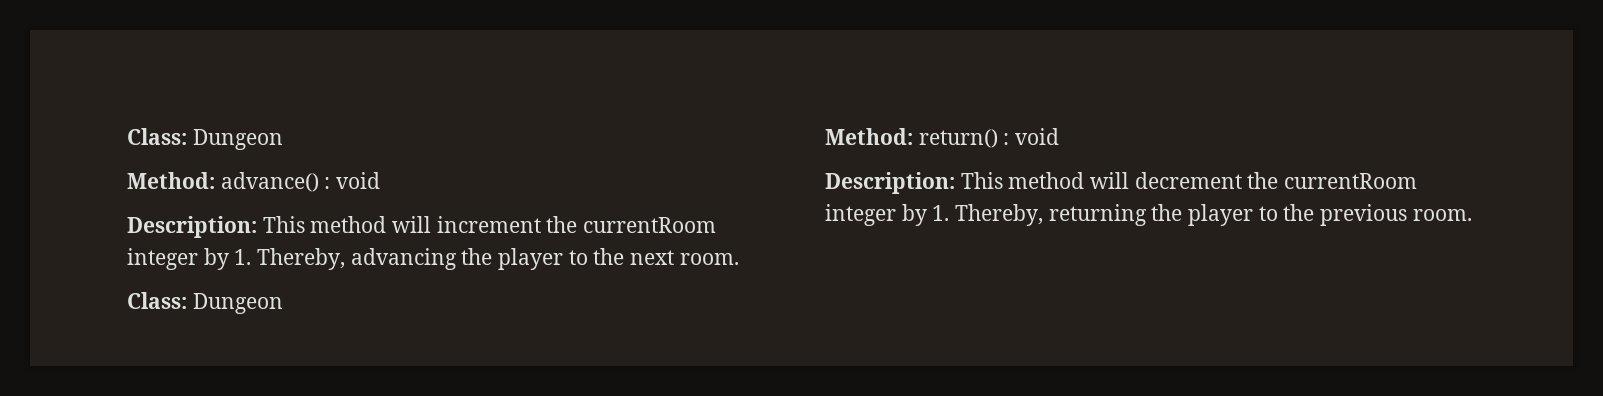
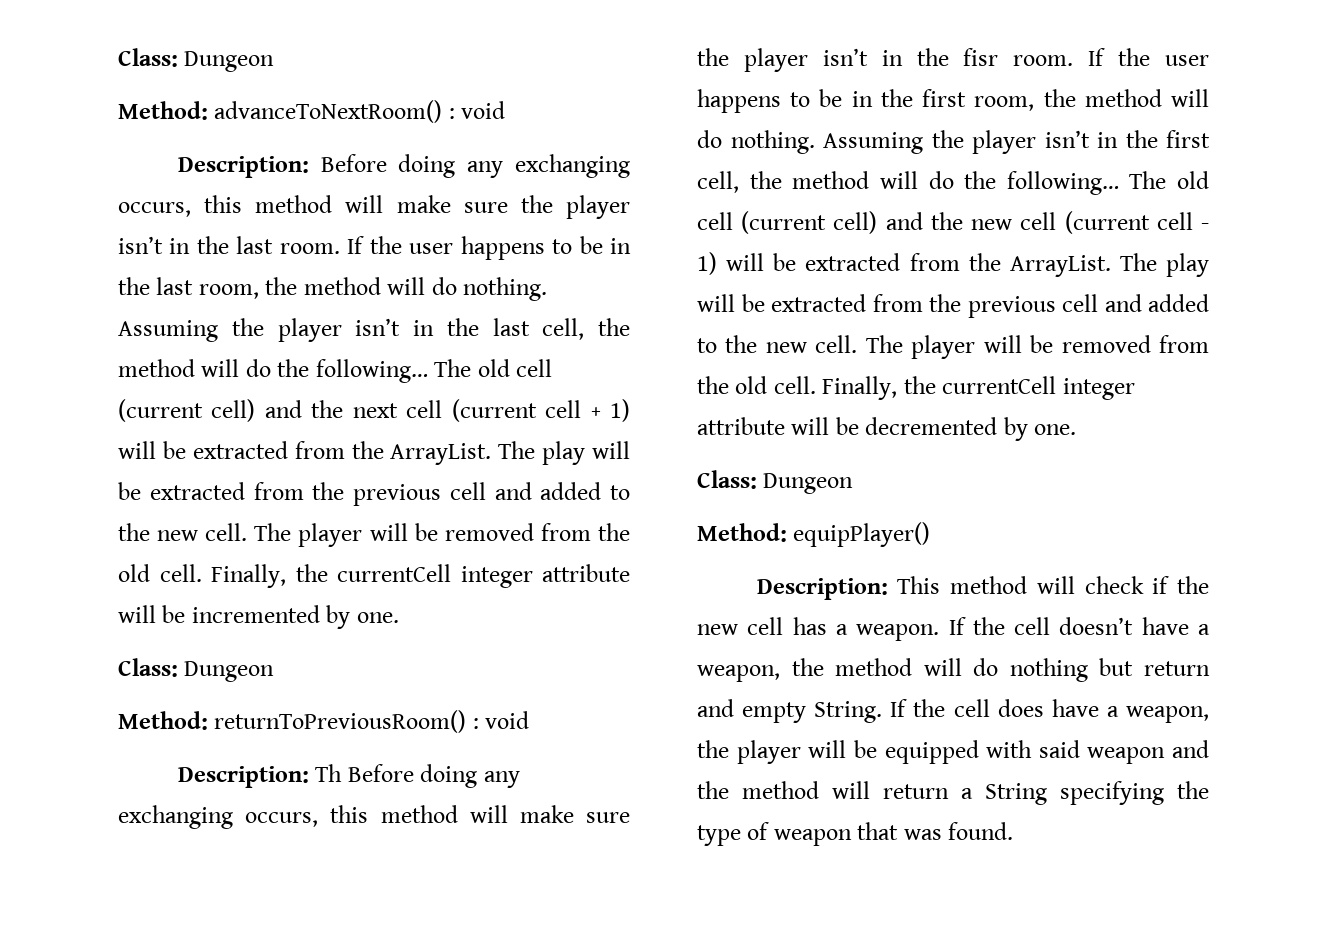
[127,128,283,150] [127,172,381,192] [127,216,717,238] [127,248,739,270] [127,292,283,314] [825,128,1060,148] [825,172,1418,194] [825,204,1472,226] Class: Dungeon // Method: advance() : void // Description: This method will increment the currentRoom integer by 1. Thereby, advancing the player to the next room. // Class: Dungeon // Method: return() : void // Description: This method will decrement the currentRoom integer by 1. Thereby, returning the player to the previous room. -> [118,48,275,72] [118,100,506,123] [177,154,630,178] [118,195,631,219] [118,236,631,260] [118,277,548,301] [118,318,630,342] [118,359,553,383] [118,399,630,422] [118,441,630,465] [118,482,630,506] [118,523,630,547] [118,564,630,588] [118,605,399,629] [118,658,275,682] [118,710,530,733] [177,764,520,788] [118,805,630,829] [697,48,1209,72] [697,89,1209,113] [697,130,1210,154] [697,171,1209,195] [697,211,1209,234] [697,252,1209,277] [697,294,1209,318] [697,335,1209,359] [697,376,1135,400] [697,417,1077,441] [697,470,854,494] [697,522,931,547] [756,576,1209,600] [697,617,1210,641] [697,658,1210,682] [697,699,1209,723] [697,740,1209,764] [697,781,1209,805] [697,822,1014,846] Class: Dungeon // Method: advanceToNextRoom() : void // Description: Before doing any exchanging occurs, this method will make sure the player isn’t in the last room. If the user happens to be in the last room, the method will do nothing. Assuming the player isn’t in the last cell, the method will do the following… The old cell (current cell) and the next cell (current cell + 1) will be extracted from the ArrayList. The play will be extracted from the previous cell and added to the new cell. The player will be removed from the old cell. Finally, the currentCell integer attribute will be incremented by one. // Class: Dungeon // Method: returnToPreviousRoom() : void // Description: Th Before doing any exchanging occurs, this method will make sure the player isn’t in the fisr room. If the user happens to be in the first room, the method will do nothing. Assuming the player isn’t in the first cell, the method will do the following… The old cell (current cell) and the new cell (current cell - 1) will be extracted from the ArrayList. The play will be extracted from the previous cell and added to the new cell. The player will be removed from the old cell. Finally, the currentCell integer attribute will be decremented by one. // Class: Dungeon // Method: equipPlayer() // Description: This method will check if the new cell has a weapon. If the cell doesn’t have a weapon, the method will do nothing but return and empty String. If the cell does have a weapon, the player will be equipped with said weapon and the method will return a String specifying the type of weapon that was found.

